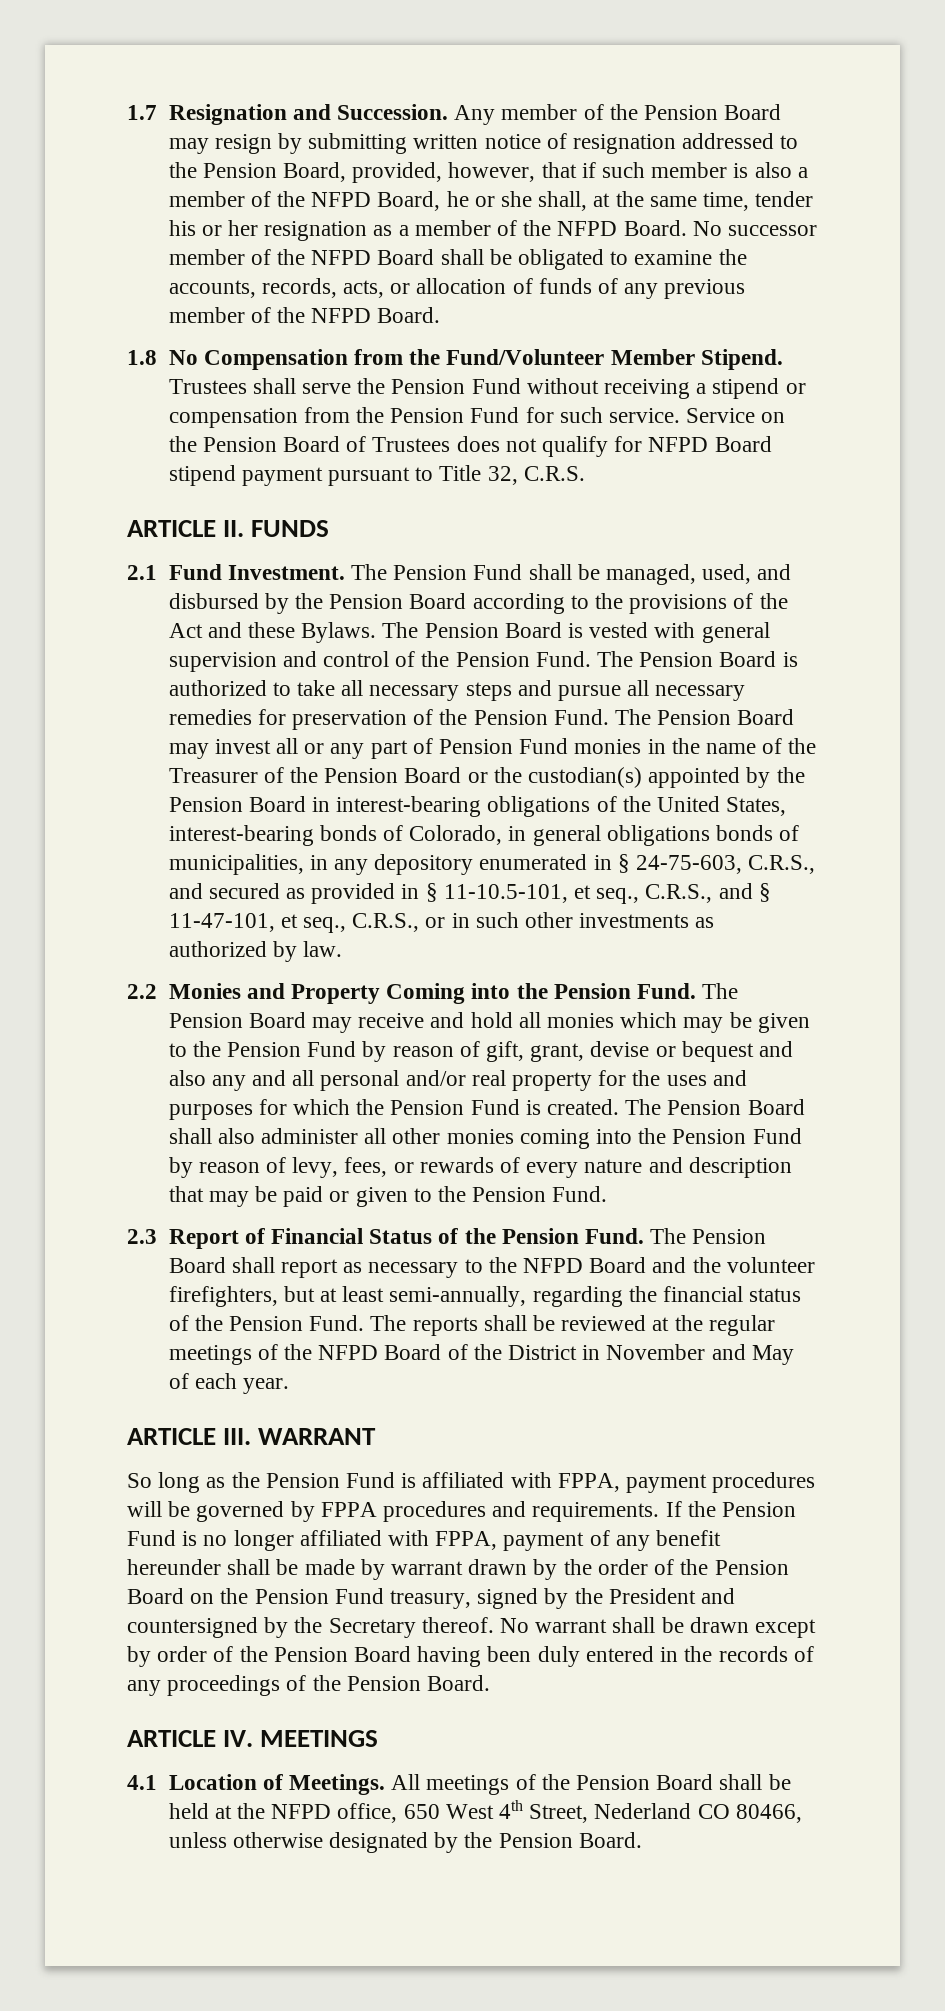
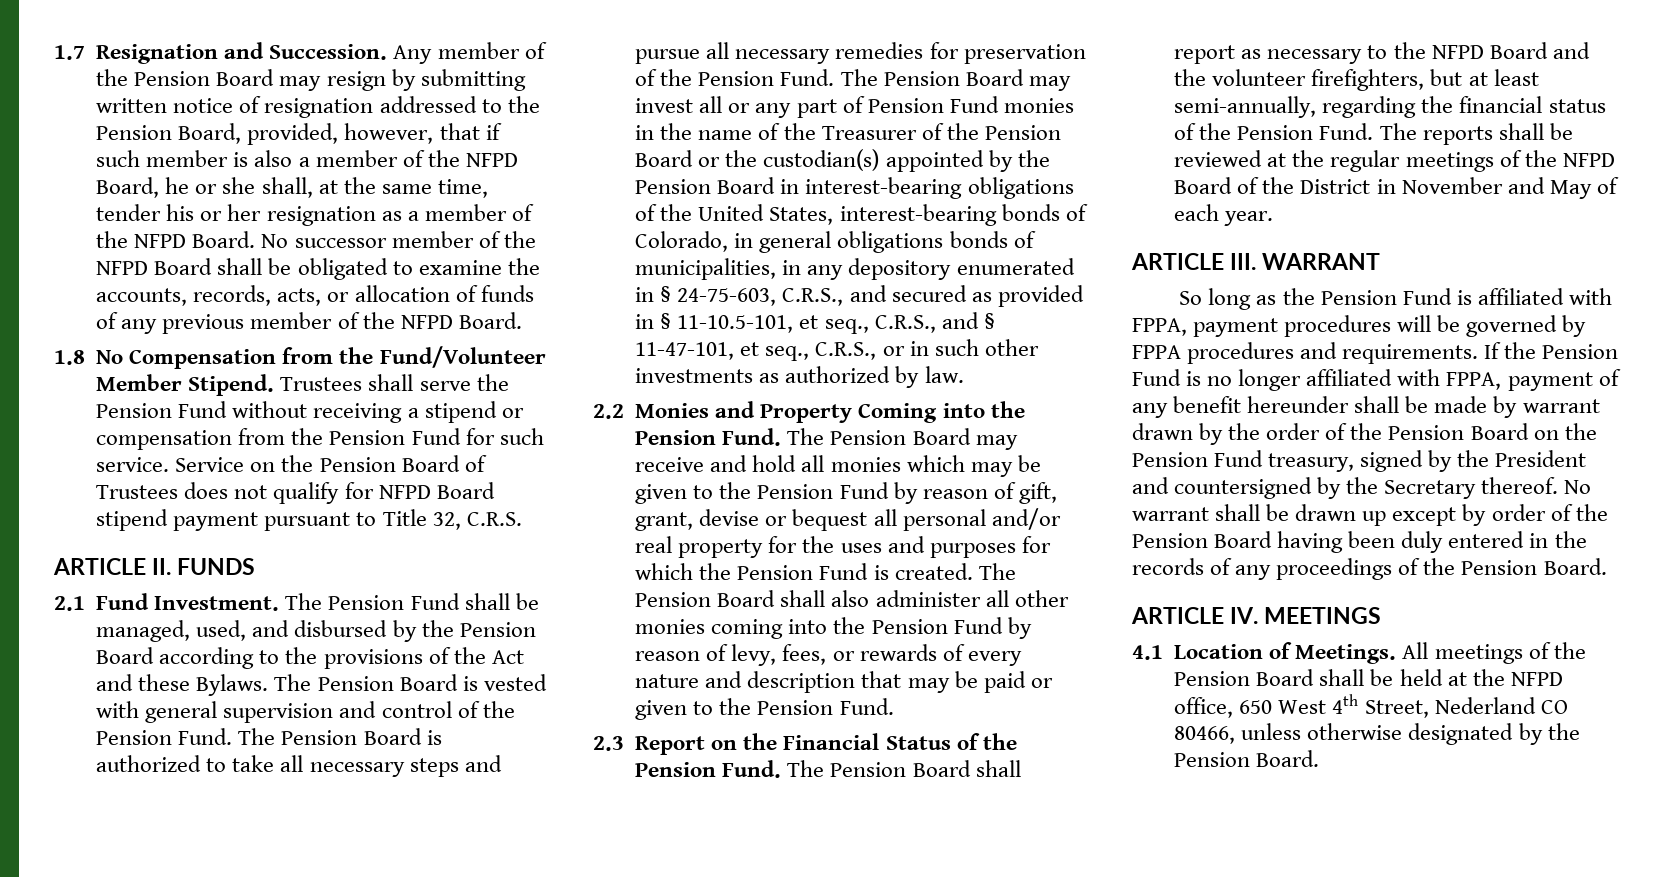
[759,1041,794,1057] [168,1070,286,1091] and also any and -> (868, 520) none
[244,1228,265,1244] of -> [711,733,778,750] on the
(749, 1625) none -> [1362,511,1387,526] up

